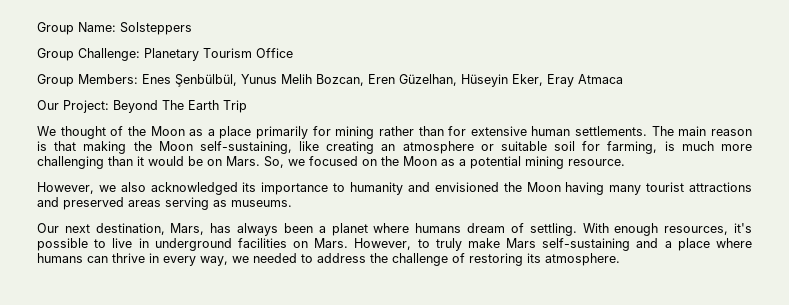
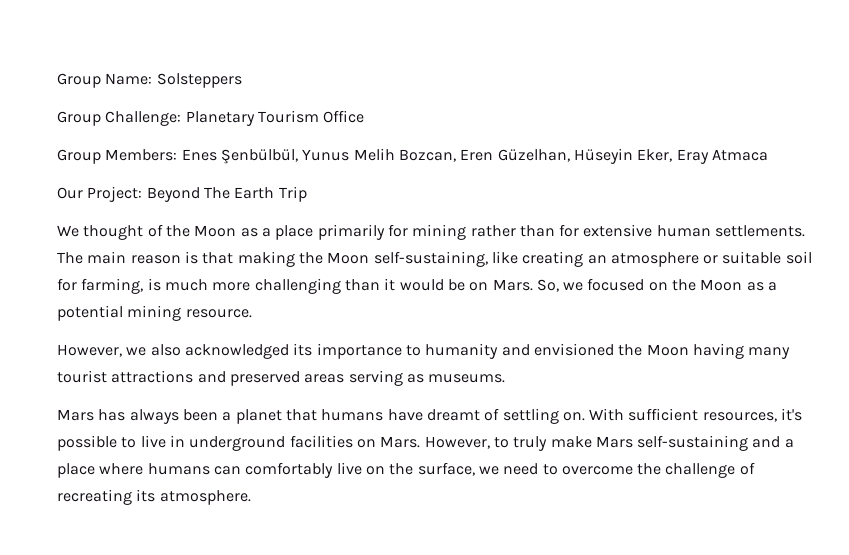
[37,223,205,235] Our next destination, Mars, -> [57,409,94,421] Mars
[373,223,659,236] where humans dream of settling. With enough -> [285,408,699,424] that humans have dreamt of settling on. With sufficient
[112,253,366,266] thrive in every way, we needed to address -> [245,462,633,478] comfortably live on the surface, we need to overcome
[469,253,523,266] restoring -> [57,489,132,505] recreating

